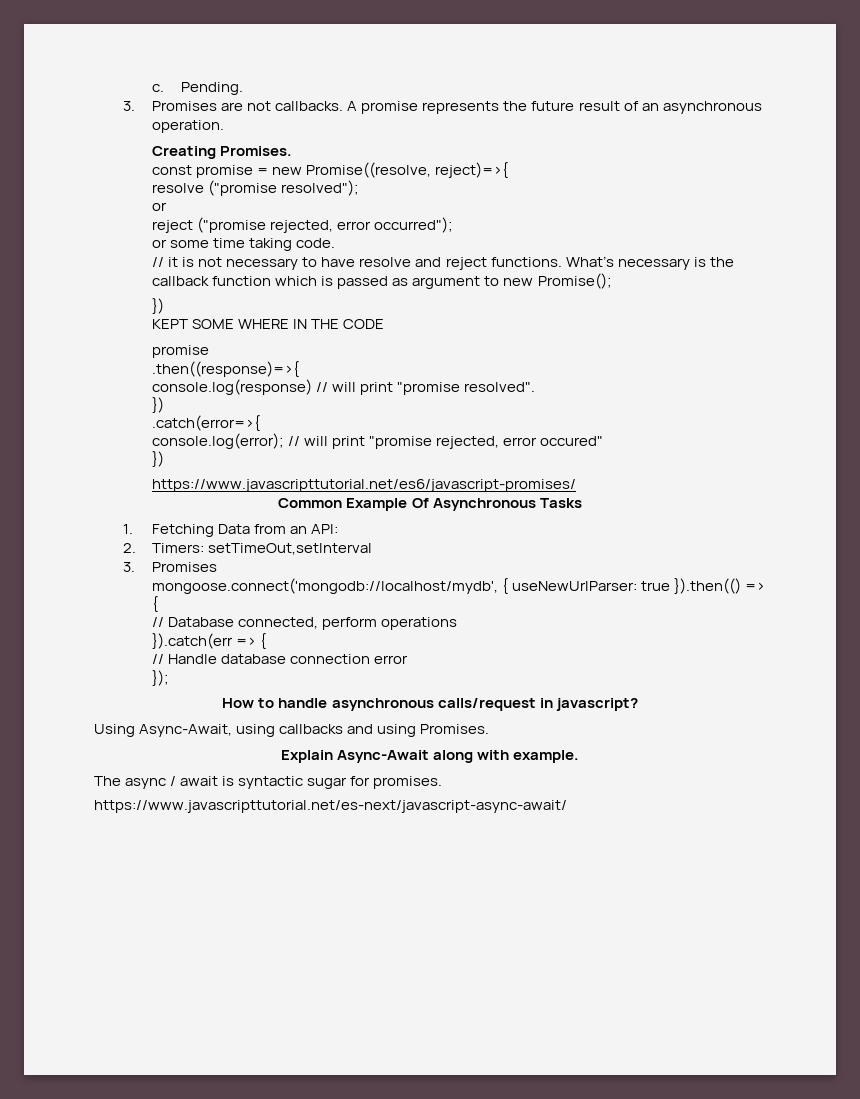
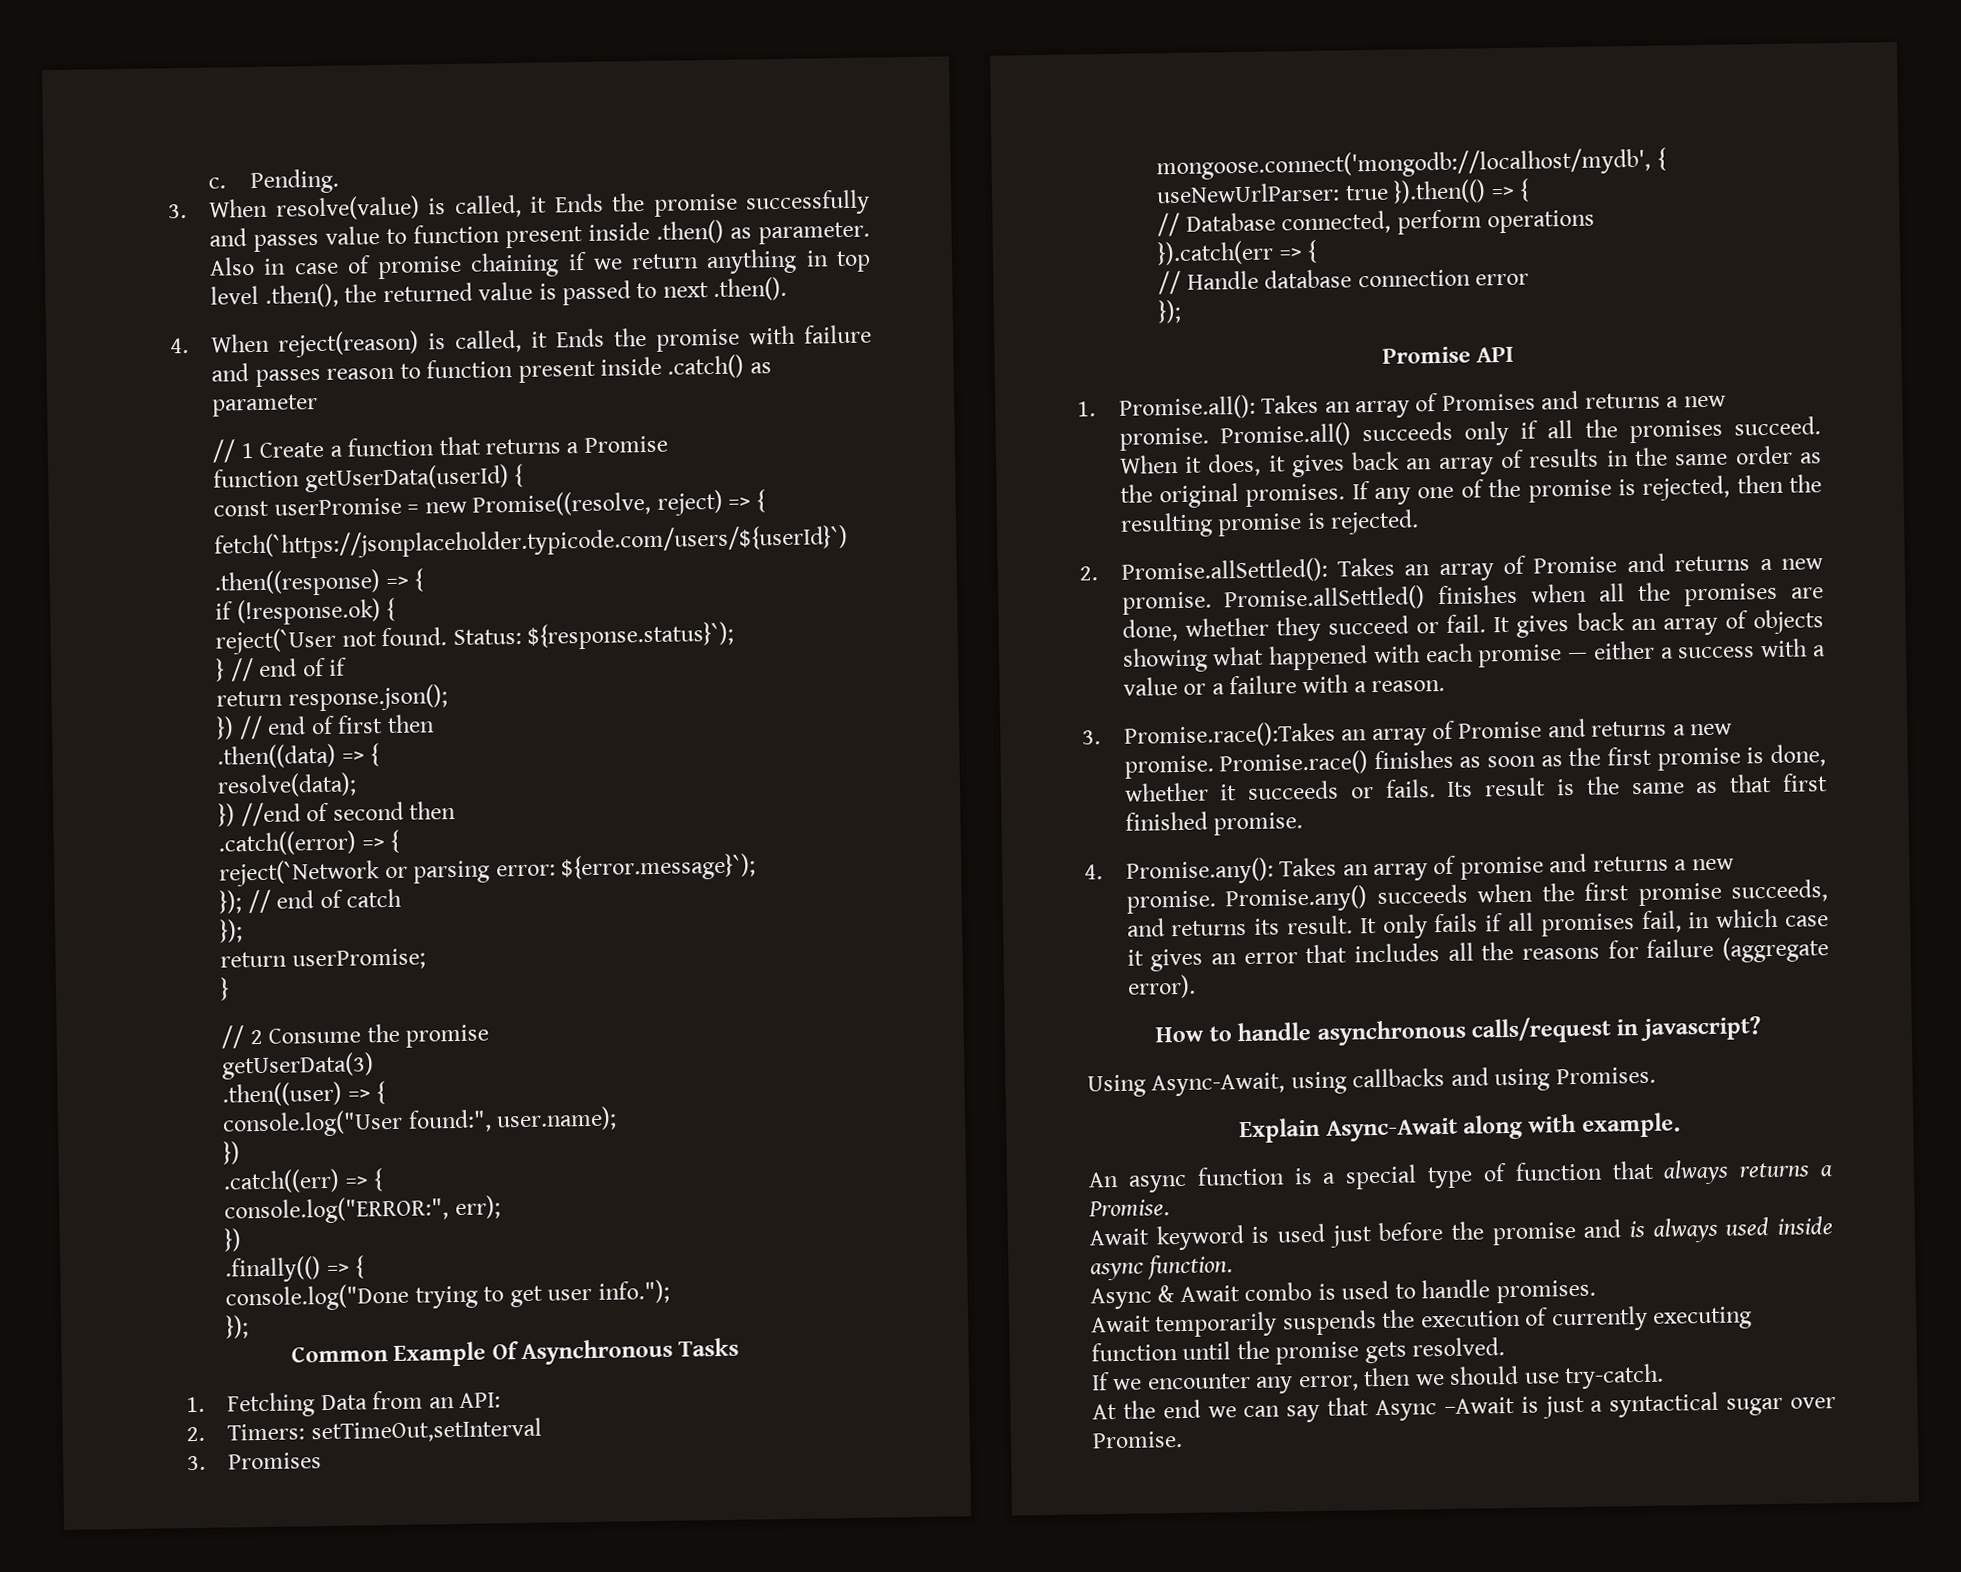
[152,101,762,114] [152,120,225,133] [152,146,293,159] Promises are not callbacks. A promise represents the future result of an asynchronous operation. // Creating Promises. -> [209,189,870,221] [209,219,870,252] [209,248,871,280] [210,276,788,308] [169,324,872,358] [211,354,772,387] [211,394,319,417] [212,435,668,463] [213,463,524,493] When resolve(value) is called, it Ends the promise successfully and passes value to function present inside .then() as parameter. Also in case of promise chaining if we return anything in top level .then(), the returned value is passed to next .then(). // 4. When reject(reason) is called, it Ends the promise with failure and passes reason to function present inside .catch() as parameter // // 1 Create a function that returns a Promise // function getUserData(userId) {
[196,165,254,178] promise -> [273,497,402,516] userPromise
[435,162,509,178] [152,180,360,196] [152,202,168,211] [152,217,454,233] [152,238,336,251] [152,256,734,270] [152,273,612,289] [152,298,165,314] [152,319,385,329] [152,345,210,358] [152,361,300,377] [152,379,536,395] [152,397,165,413] [152,415,261,431] [152,433,604,449] [152,451,165,467] [152,479,577,492] reject)=>{ // resolve ("promise resolved"); // or // reject ("promise rejected, error occurred"); // or some time taking code. // // it is not necessary to have resolve and reject functions. What’s necessary is the callback function which is passed as argument to new Promise(); // }) // KEPT SOME WHERE IN THE CODE // promise // .then((response)=>{ // console.log(response) // will print "promise resolved". // }) // .catch(error=>{ // console.log(error); // will print "promise rejected, error occured" // }) // https://www.javascripttutorial.net/es6/javascript-promises/ -> [656,489,766,516] [214,524,849,560] [214,568,424,597] [215,597,396,626] [215,621,735,655] [215,657,348,682] [216,684,448,712] [216,714,435,740] [217,743,380,769] [217,772,358,798] [218,800,457,827] [218,829,400,856] [219,853,757,887] [219,888,403,914] [219,919,244,943] [220,948,426,971] [220,977,231,1001] [221,1023,490,1049] [221,1052,375,1080] [222,1081,386,1107] [222,1106,618,1138] [223,1141,241,1165] [223,1168,384,1194] [224,1195,501,1225] [224,1228,242,1252] [225,1255,365,1283] [225,1279,670,1312] [225,1315,250,1339] reject) => { // fetch(`https://jsonplaceholder.typicode.com/users/${userId}`) // .then((response) => { // if (!response.ok) { // reject(`User not found. Status: ${response.status}`); // } // end of if // return response.json(); // }) // end of first then // .then((data) => { // resolve(data); // }) //end of second then // .catch((error) => { // reject(`Network or parsing error: ${error.message}`); // }); // end of catch // }); // return userPromise; // } // // 2 Consume the promise // getUserData(3) // .then((user) => { // console.log("User found:", user.name); // }) // .catch((err) => { // console.log("ERROR:", err); // }) // .finally(() => { // console.log("Done trying to get user info."); // });
(170, 678) none -> [1381,346,1515,364] [1077,390,1726,420] [1118,416,1821,451] [1119,445,1822,478] [1119,474,1823,509] [1119,509,1419,538] [1079,553,1823,584] [1121,582,1824,615] [1121,609,1825,642] [1121,638,1827,673] [1122,674,1446,696] [1082,718,1733,748] [1123,744,1826,779] [1123,773,1828,802] [1124,811,1304,836] [1084,853,1734,885] [1125,879,1828,914] [1126,908,1829,939] [1126,936,1829,972] [1126,974,1196,999] // Promise API // 1. Promise.all(): Takes an array of Promises and returns a new promise. Promise.all() succeeds only if all the promises succeed. When it does, it gives back an array of results in the same order as the original promises. If any one of the promise is rejected, then the resulting promise is rejected. // 2. Promise.allSettled(): Takes an array of Promise and returns a new promise. Promise.allSettled() finishes when all the promises are done, whether they succeed or fail. It gives back an array of objects showing what happened with each promise — either a success with a value or a failure with a reason. // 3. Promise.race():Takes an array of Promise and returns a new promise. Promise.race() finishes as soon as the first promise is done, whether it succeeds or fails. Its result is the same as that first finished promise. // 4. Promise.any(): Takes an array of promise and returns a new promise. Promise.any() succeeds when the first promise succeeds, and returns its result. It only fails if all promises fail, in which case it gives an error that includes all the reasons for failure (aggregate error).
[94,776,443,789] [94,800,567,813] The async / await is syntactic sugar for promises. // https://www.javascripttutorial.net/es-next/javascript-async-await/ -> [1088,1159,1833,1193] [1088,1199,1170,1217] [1089,1216,1833,1251] [1090,1254,1234,1281] [1090,1279,1596,1310] [1091,1305,1753,1338] [1091,1337,1506,1365] [1091,1363,1665,1394] [1092,1391,1836,1423] [1092,1431,1183,1449] An async function is a special type of function that always returns a Promise. // Await keyword is used just before the promise and is always used inside async function. // Async & Await combo is used to handle promises. // Await temporarily suspends the execution of currently executing function until the promise gets resolved. // If we encounter any error, then we should use try-catch. // At the end we can say that Async –Await is just a syntactical sugar over Promise.

